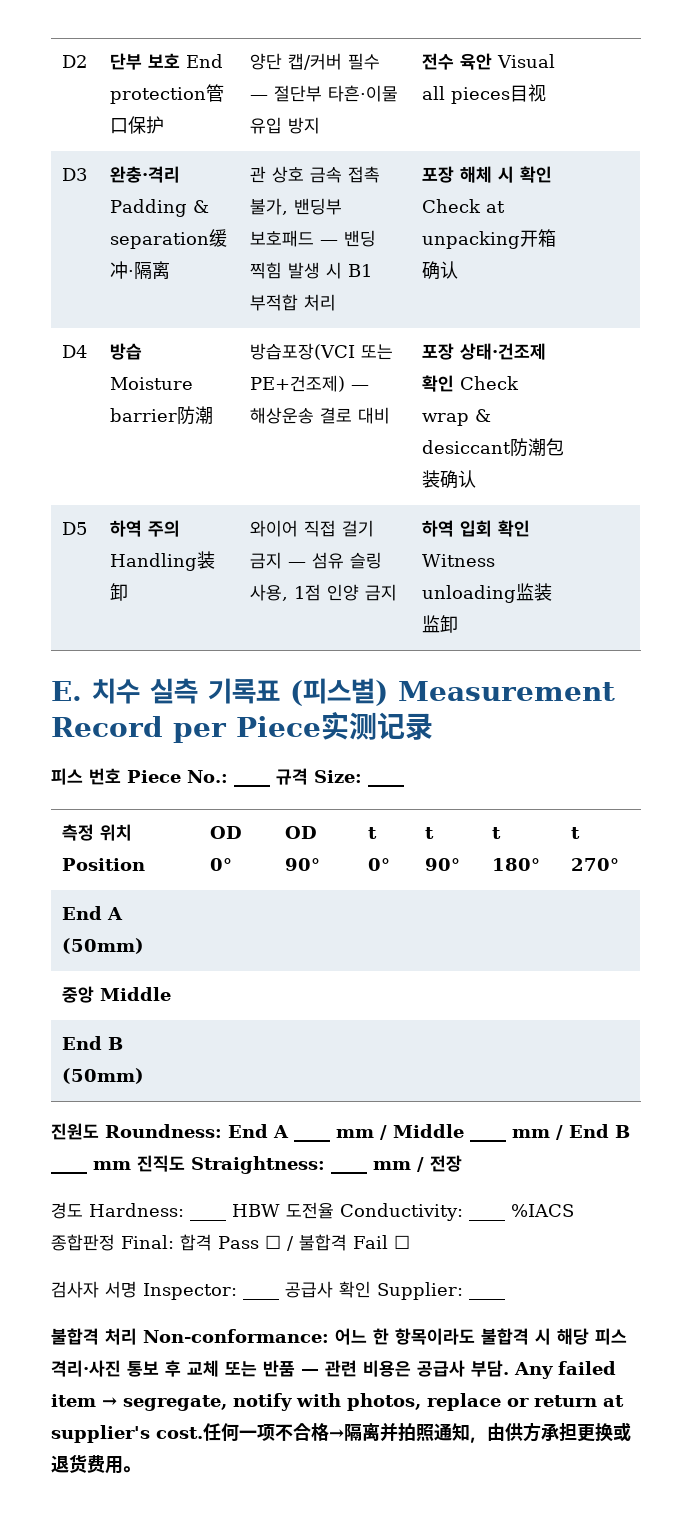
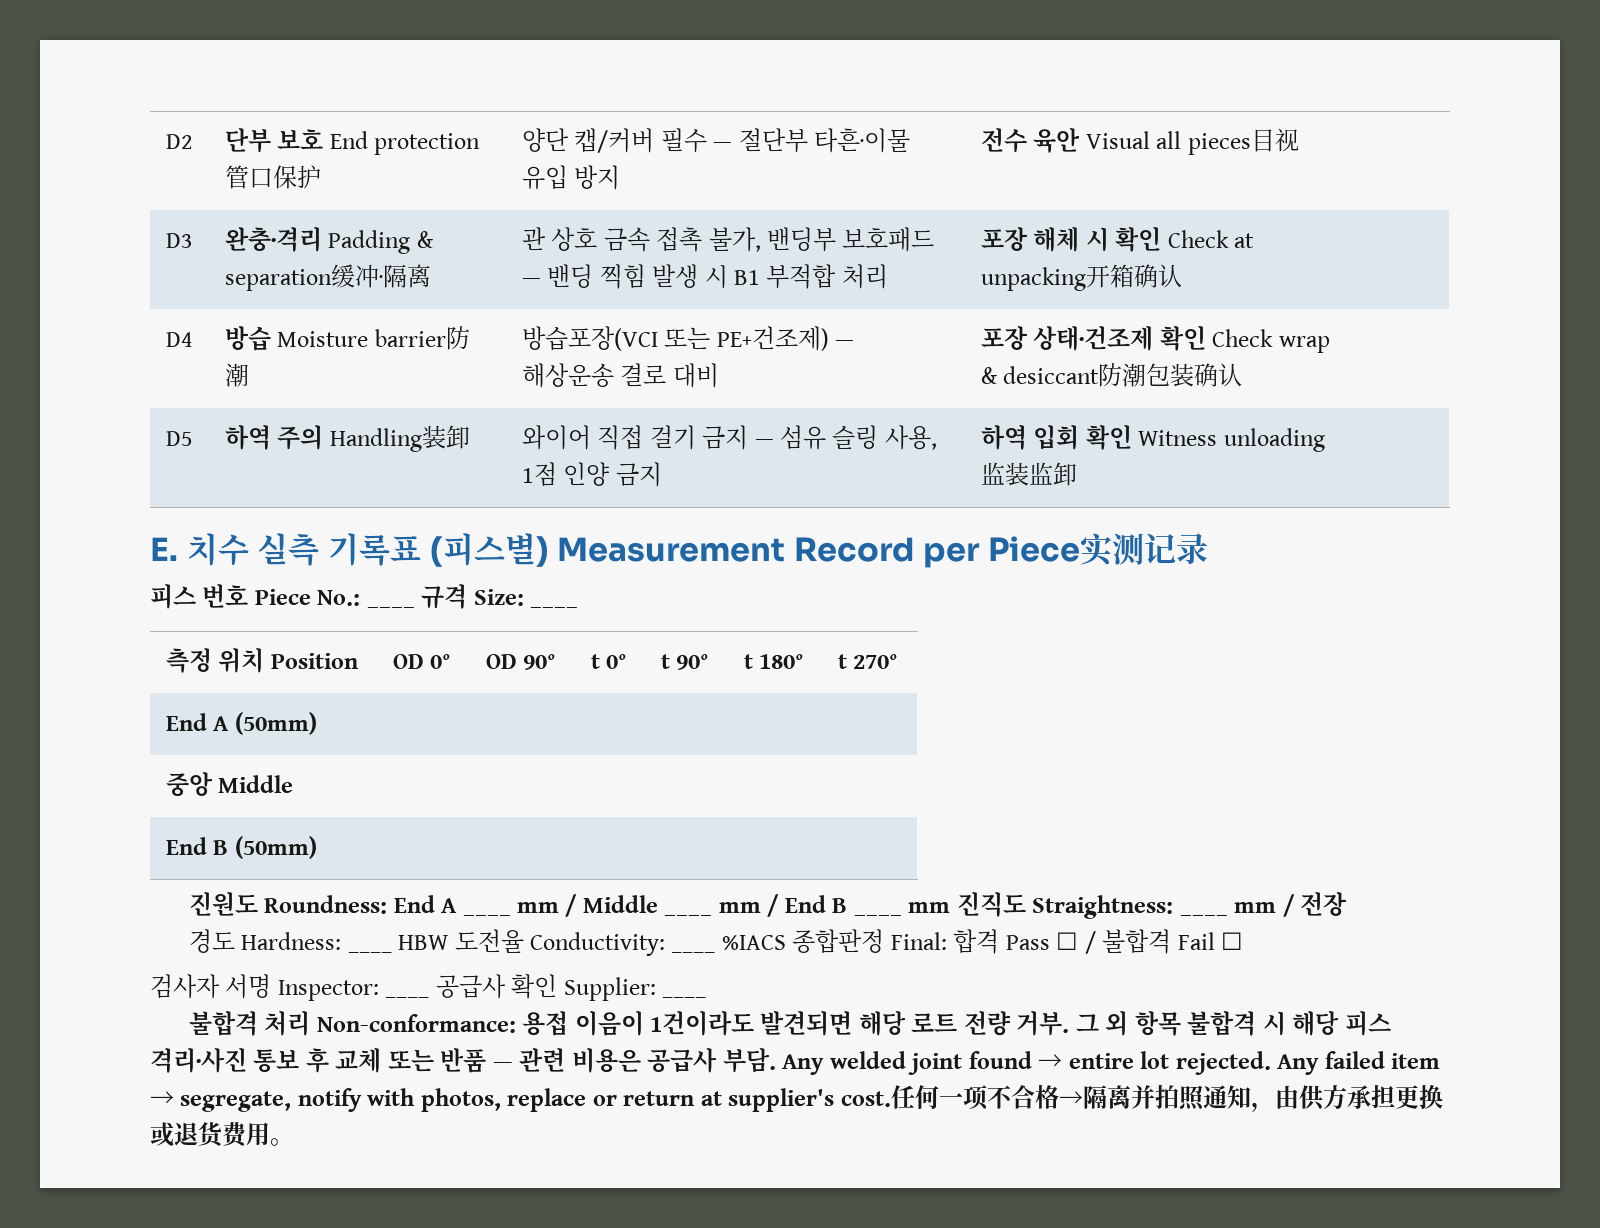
[335,1328,475,1345] 어느 한 항목이라도 -> [522,1011,1181,1036] 용접 이음이 1건이라도 발견되면 해당 로트 전량 거부. 그 외 항목
(553, 1370) none -> [829,1051,1320,1075] welded joint found → entire lot rejected. Any

